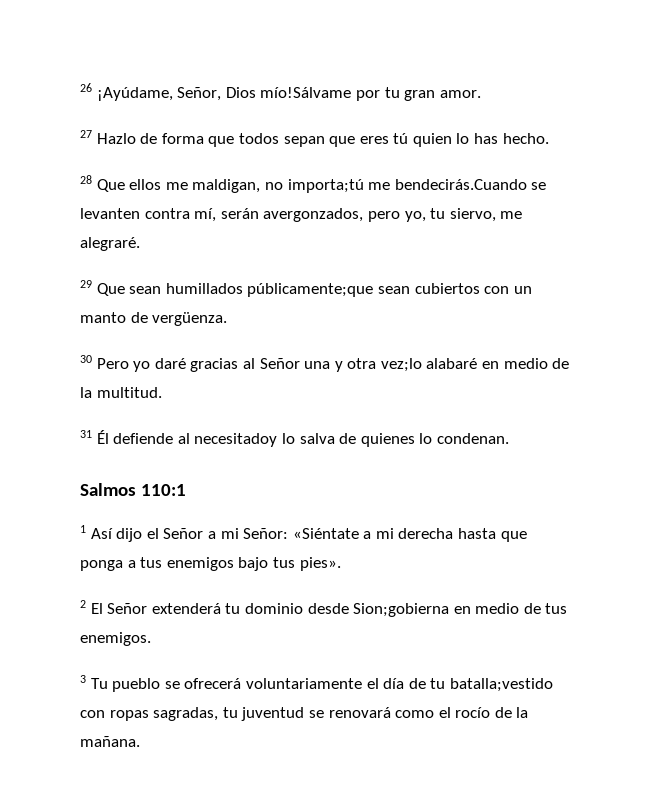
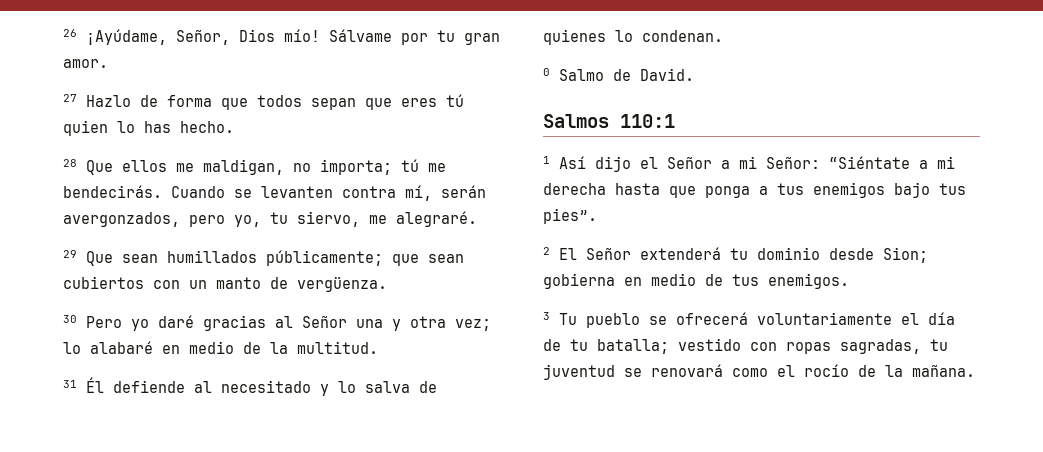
[260,87,352,98] mío!Sálvame -> [284,29,392,42] mío! Sálvame
[287,179,527,193] importa;tú me bendecirás.Cuando -> [320,159,446,175] [63,185,225,198] importa; tú me bendecirás. Cuando
[247,283,374,297] públicamente;que -> [266,250,419,266] públicamente; que
[380,358,422,372] vez;lo -> [455,319,491,331] [63,342,81,354] vez; lo
[194,433,278,447] necesitadoy -> [221,380,329,396] necesitado y
(509, 438) none -> [543,68,694,81] // 0 Salmo de David.
[292,528,359,539] «Siéntate -> [829,156,910,169] “Siéntate
[299,557,341,571] pies». -> [543,208,597,224] pies”.
[353,603,450,617] Sion;gobierna -> [883,247,928,263] [543,273,615,289] Sion; gobierna
[449,678,553,692] batalla;vestido -> [597,338,741,354] batalla; vestido

